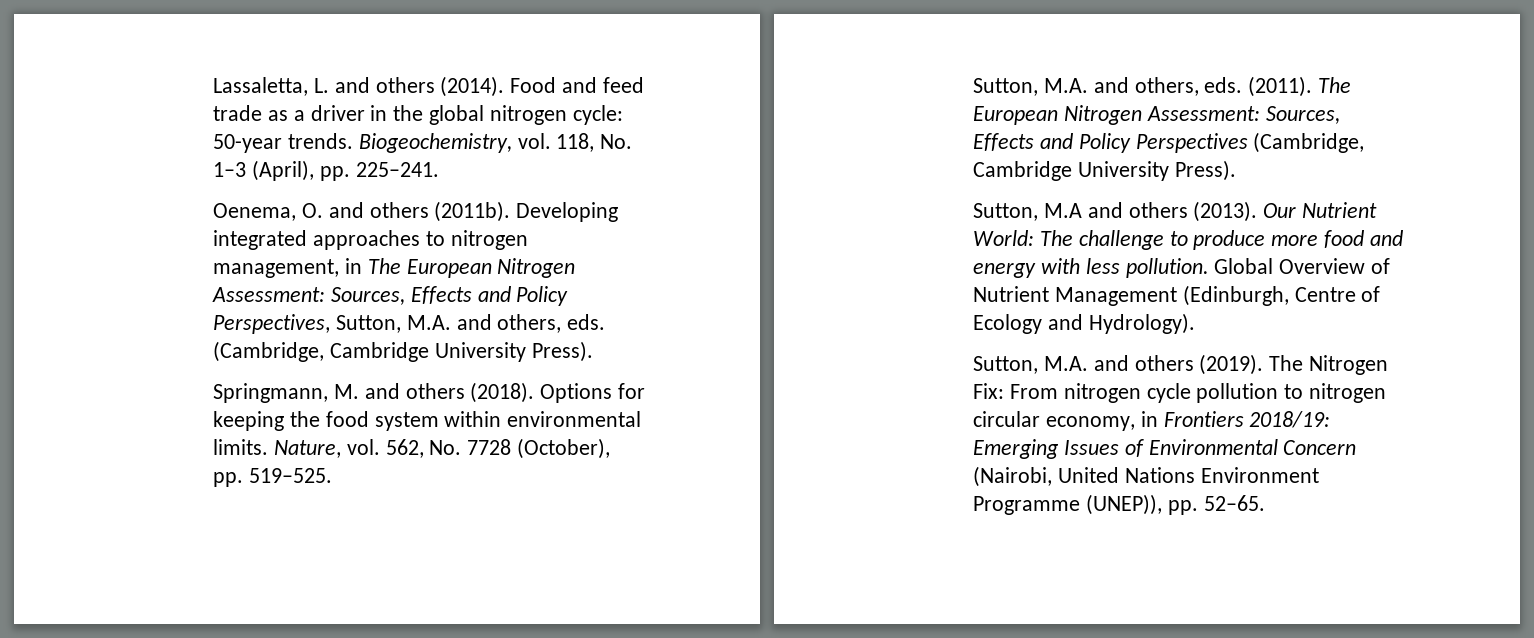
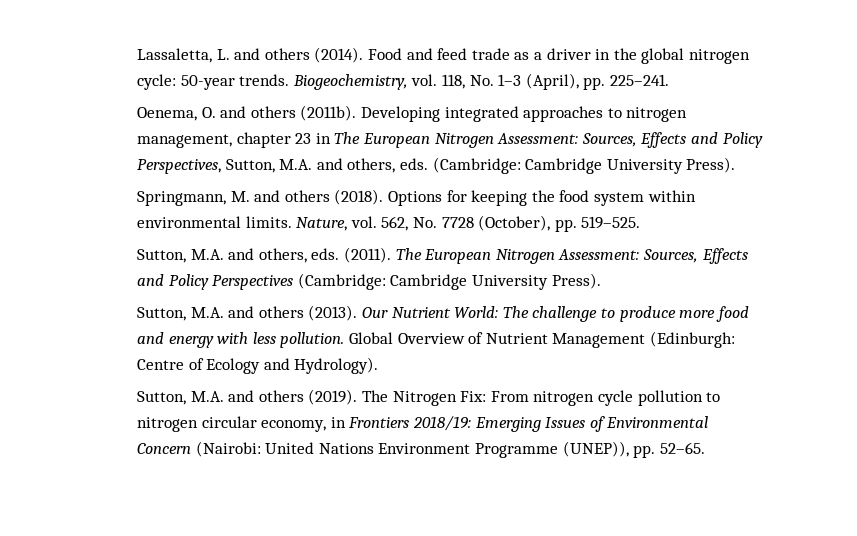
(340, 268) none -> [236,132,312,148] chapter 23
[213,341,325,362] (Cambridge, -> [432,157,521,174] (Cambridge:
[1253,132,1365,153] (Cambridge, -> [297,273,386,290] (Cambridge:
[1043,203,1082,218] M.A -> [190,307,224,318] M.A.
[1182,285,1289,306] (Edinburgh, -> [650,331,736,348] (Edinburgh:
[973,466,1053,487] (Nairobi, -> [195,441,261,457] (Nairobi:

